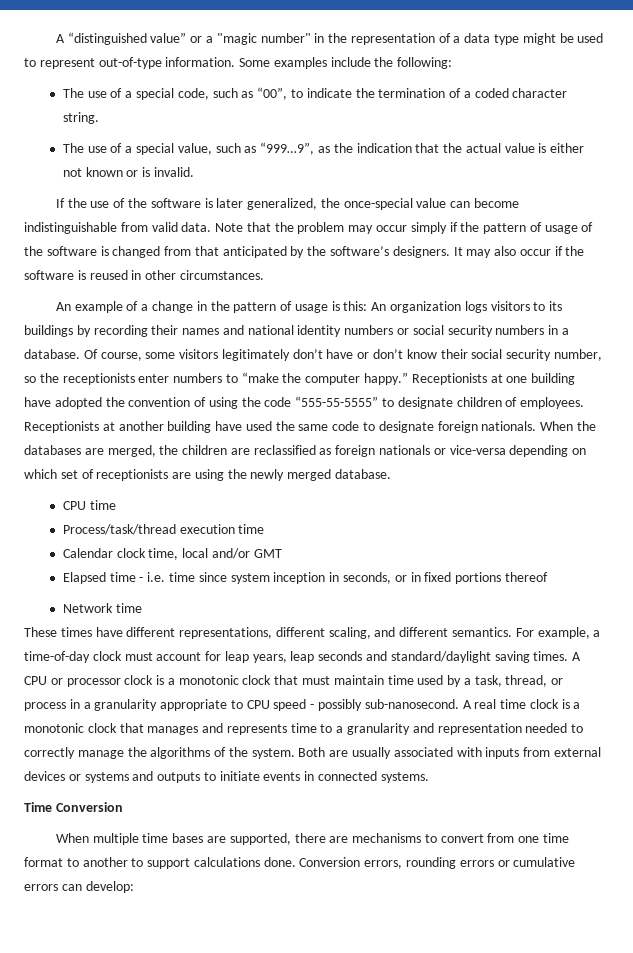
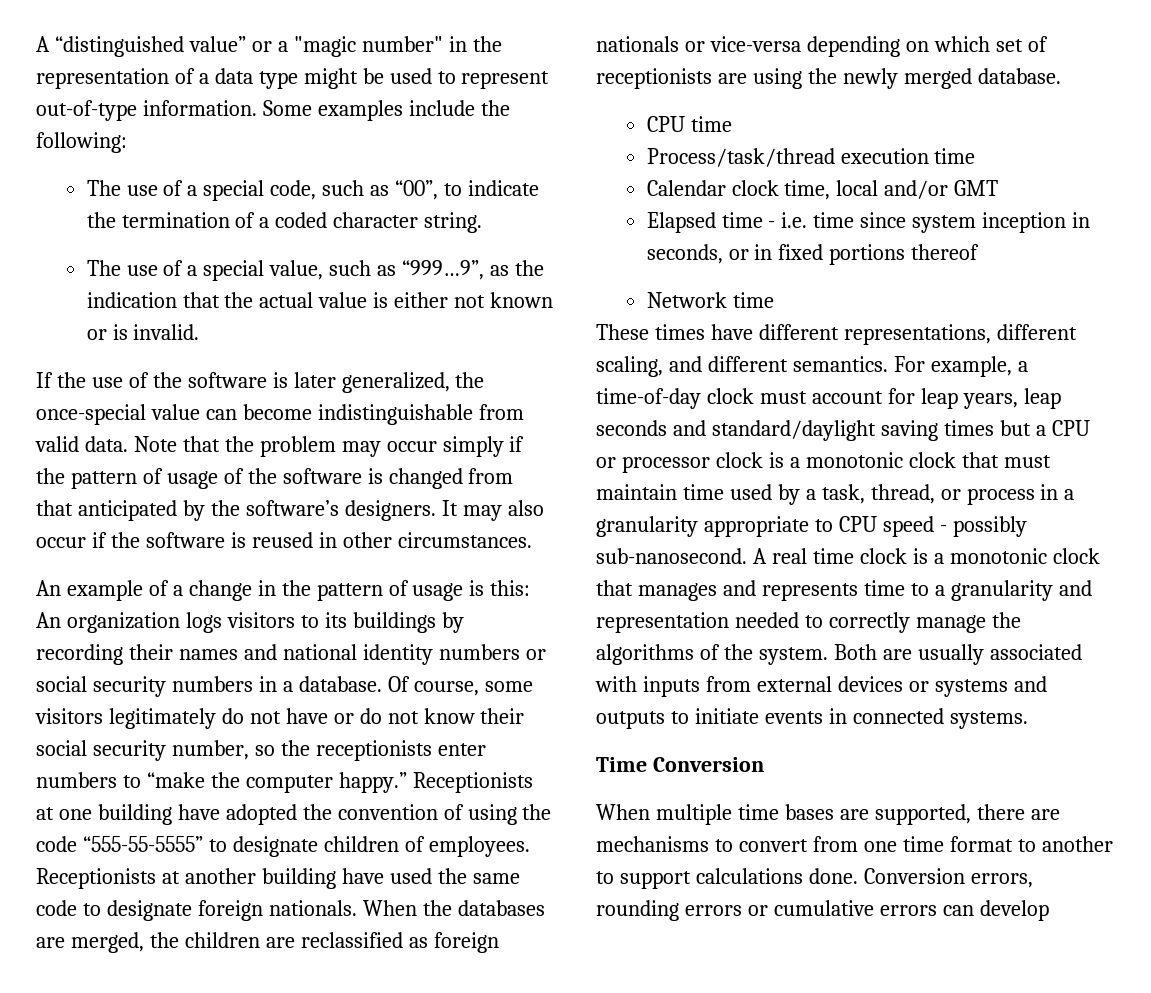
[292,349,404,359] don’t have or don’t -> [221,708,419,724] do not have or do not
[533,651,582,661] times. A -> [943,420,1046,436] times but a
[85,881,134,893] develop: -> [979,900,1049,921] develop

